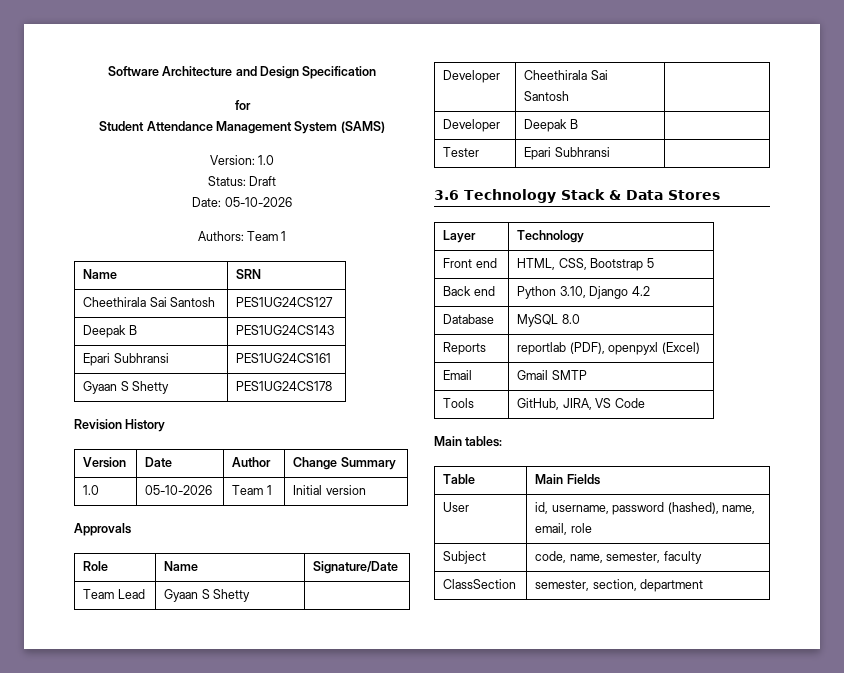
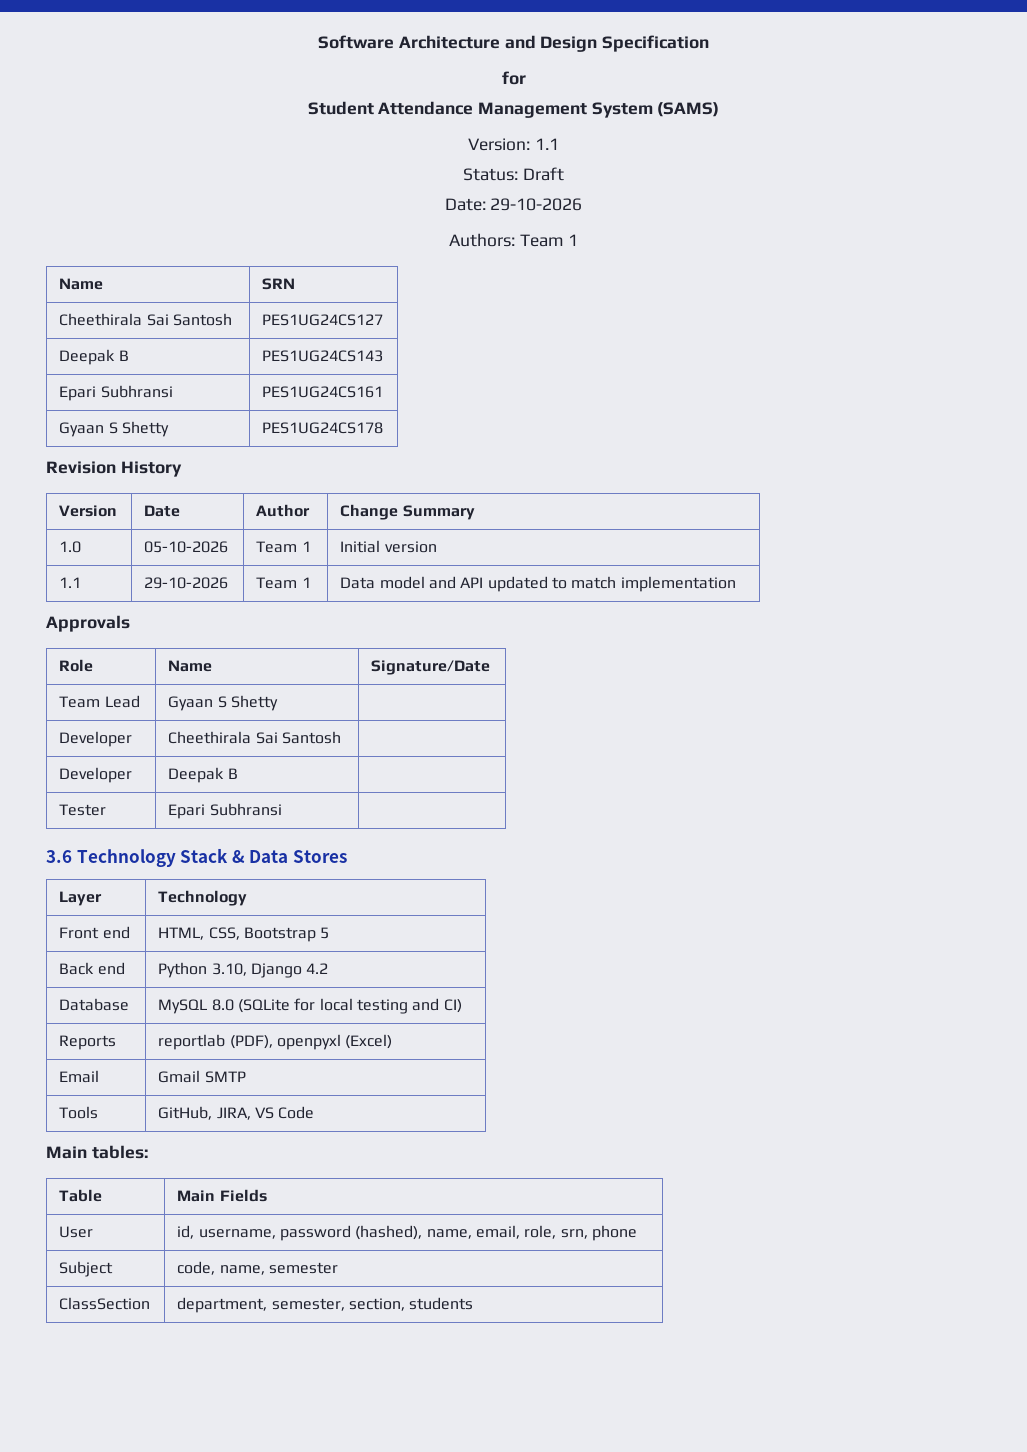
[258,155,275,165] 1.0 -> [534,138,559,150] 1.1
[224,197,292,207] 05-10-2026 -> [490,198,583,211] 29-10-2026
(366, 490) none -> [59,577,82,588] [144,577,229,589] [256,577,311,589] [340,576,736,592] // 1.1 | 29-10-2026 | Team 1 | Data model and API updated to match implementation
(580, 319) none -> [238,998,462,1014] (SQLite for local testing and CI)
[570,523,592,533] role -> [524,1225,637,1241] role, srn, phone
[606,551,702,564] semester, faculty -> [269,1262,339,1274] semester
(517, 584) none -> [177,1297,268,1313] department,
[640,579,704,592] department -> [409,1297,474,1310] students

